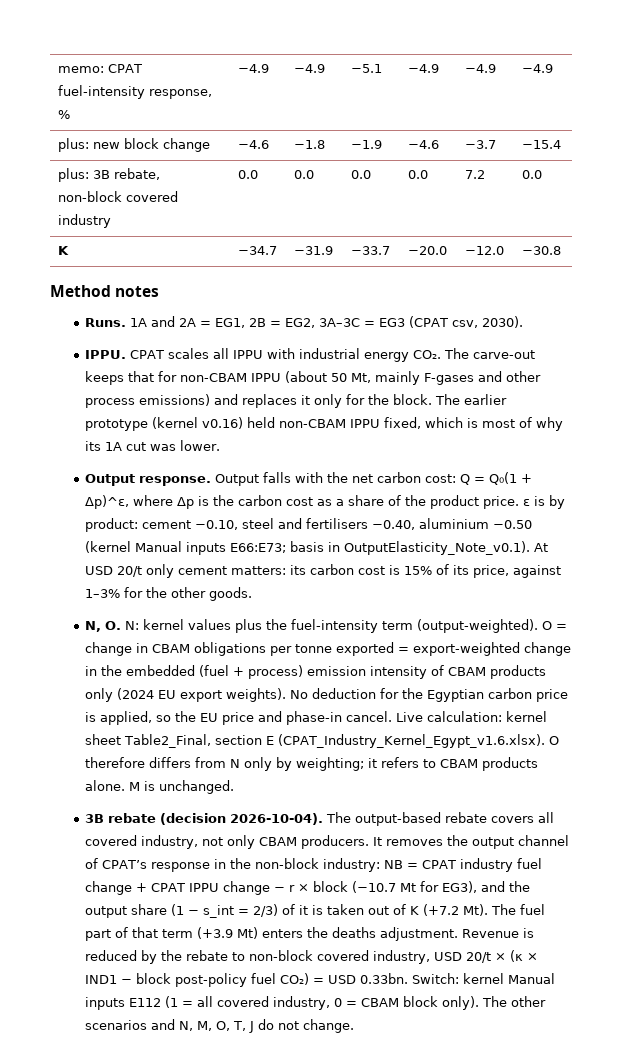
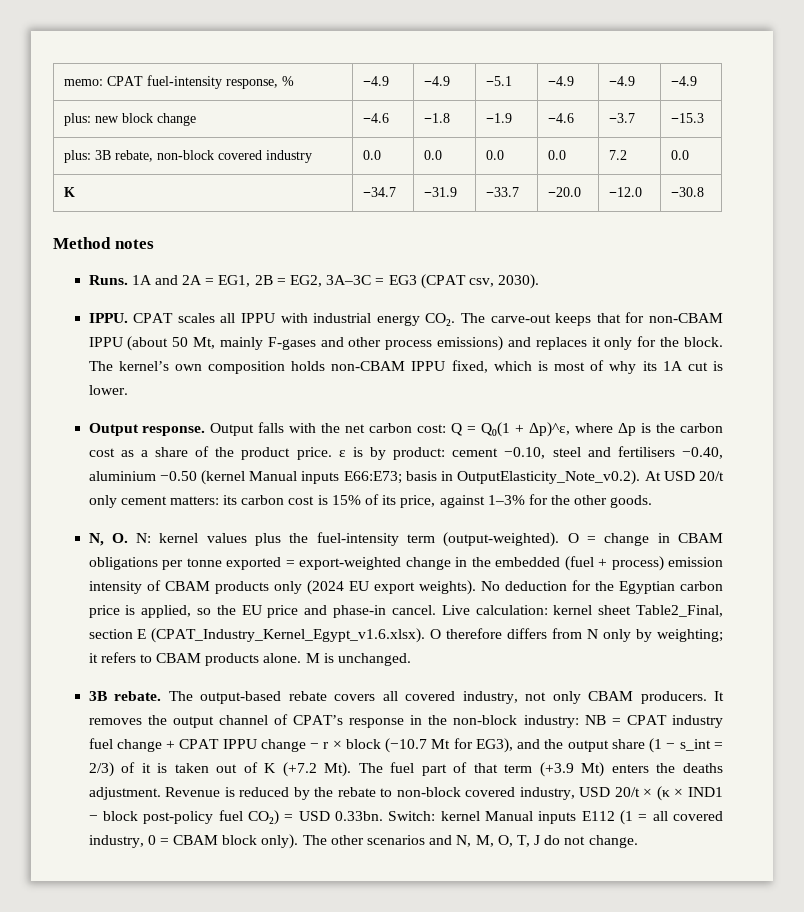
[522,140,562,149] −15.4 -> [671,113,705,123] −15.3
[464,394,508,405] [85,417,276,431] earlier prototype (kernel v0.16) held -> [118,361,326,374] kernel’s own composition holds
[150,444,177,451] was -> [712,361,723,371] is
[344,541,531,555] OutputElasticity_Note_v0.1). -> [457,470,641,485] OutputElasticity_Note_v0.2).
[108,813,324,825] rebate (decision 2026-10-04). -> [113,691,161,701] rebate.

